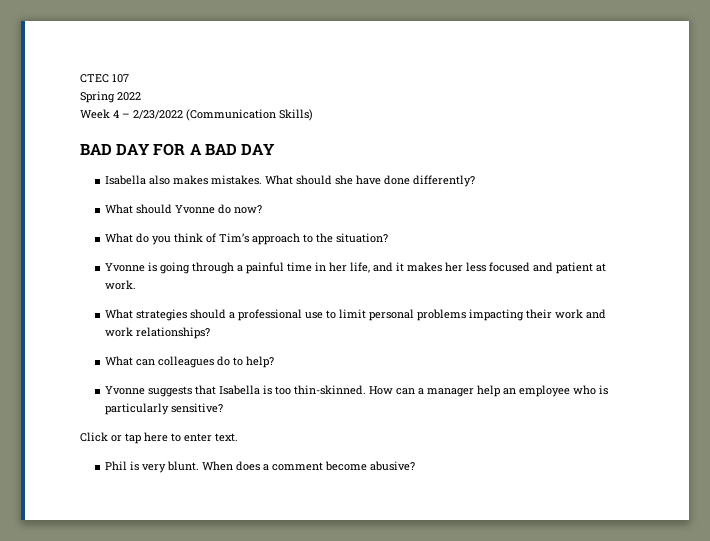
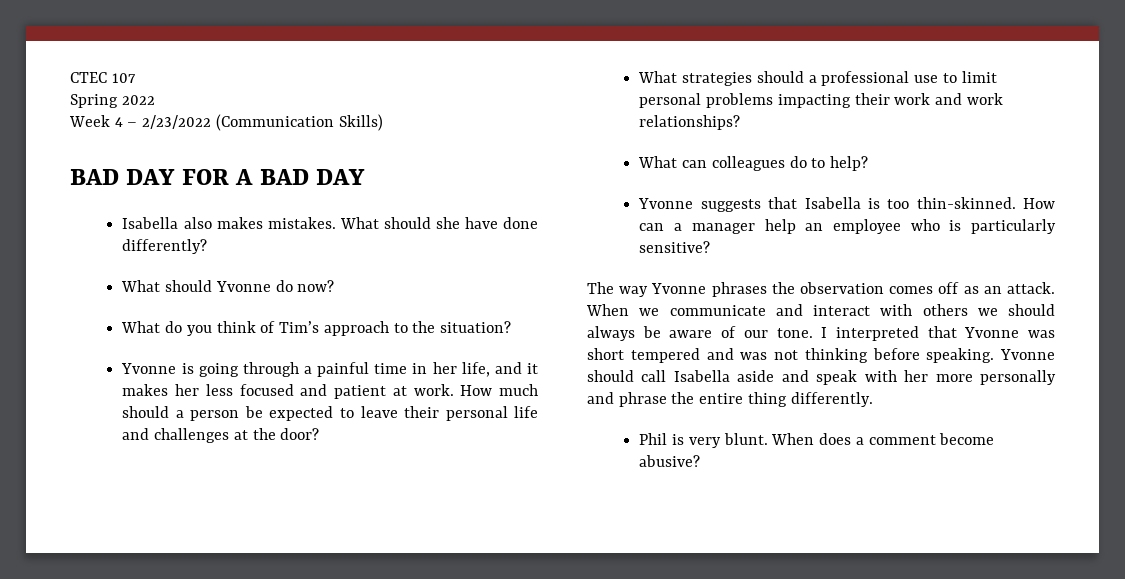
(137, 285) none -> [460,384,538,396] [122,406,538,421] [122,428,320,443] How much should a person be expected to leave their personal life and challenges at the door?
[80,432,238,444] Click or tap here to enter text. -> [587,282,1055,297] [586,304,1055,316] [587,326,1055,341] [587,348,1055,363] [587,370,1056,385] [587,392,873,407] The way Yvonne phrases the observation comes off as an attack. When we communicate and interact with others we should always be aware of our tone. I interpreted that Yvonne was short tempered and was not thinking before speaking. Yvonne should call Isabella aside and speak with her more personally and phrase the entire thing differently.

